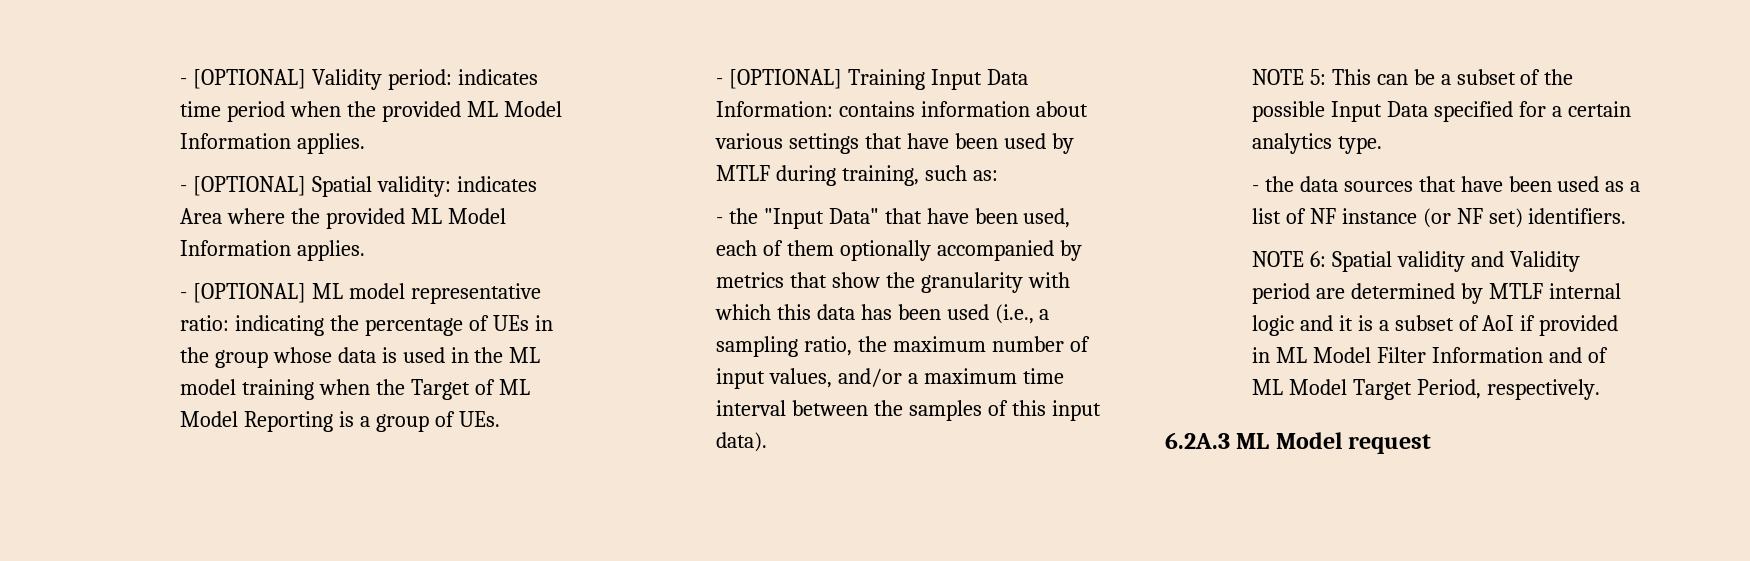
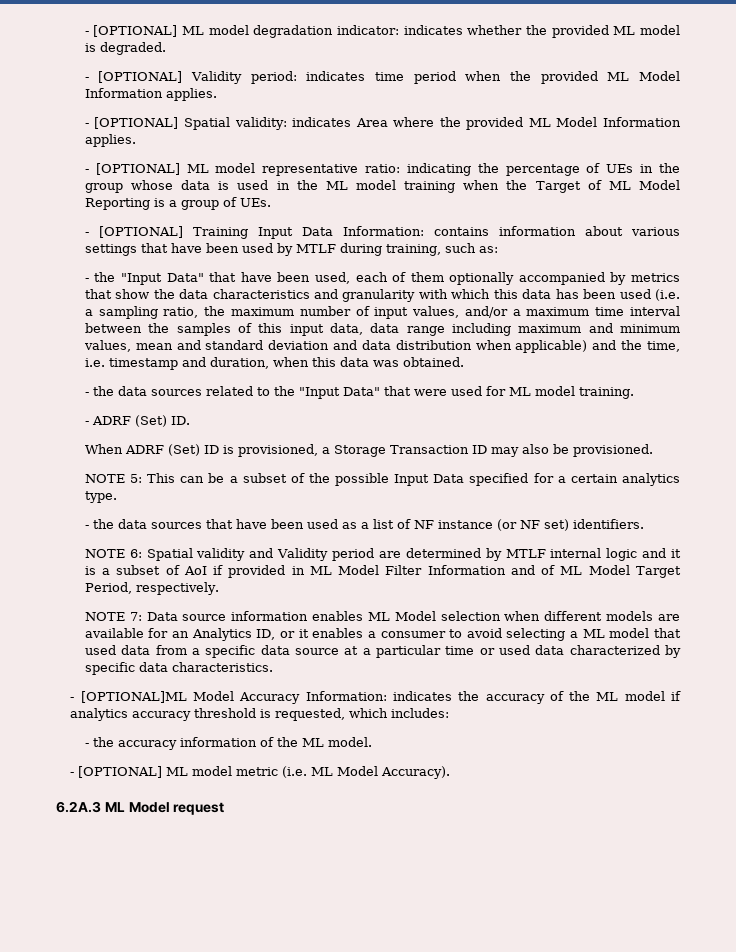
[179,69,306,89] - [OPTIONAL] -> [84,25,680,38] [84,42,166,55] [84,71,183,83] - [OPTIONAL] ML model degradation indicator: indicates whether the provided ML model is degraded. // - [OPTIONAL]
(915, 280) none -> [179,289,339,299] data characteristics and
[994,304,1034,324] (i.e., -> [655,289,680,301] (i.e.
[715,432,767,452] data). -> [329,323,680,336] [83,340,681,353] [84,357,464,370] [84,386,634,399] [84,415,190,427] [84,444,653,457] data, data range including maximum and minimum values, mean and standard deviation and data distribution when applicable) and the time, i.e. timestamp and duration, when this data was obtained. // - the data sources related to the "Input Data" that were used for ML model training. // - ADRF (Set) ID. // When ADRF (Set) ID is provisioned, a Storage Transaction ID may also be provisioned.
(1600, 389) none -> [84,611,681,621] [84,628,681,641] [84,645,681,658] [84,662,273,675] [70,691,682,704] [70,708,450,721] [84,737,372,750] [70,766,451,779] // NOTE 7: Data source information enables ML Model selection when different models are available for an Analytics ID, or it enables a consumer to avoid selecting a ML model that used data from a specific data source at a particular time or used data characterized by specific data characteristics. // - [OPTIONAL]ML Model Accuracy Information: indicates the accuracy of the ML model if analytics accuracy threshold is requested, which includes: // - the accuracy information of the ML model. // - [OPTIONAL] ML model metric (i.e. ML Model Accuracy).

